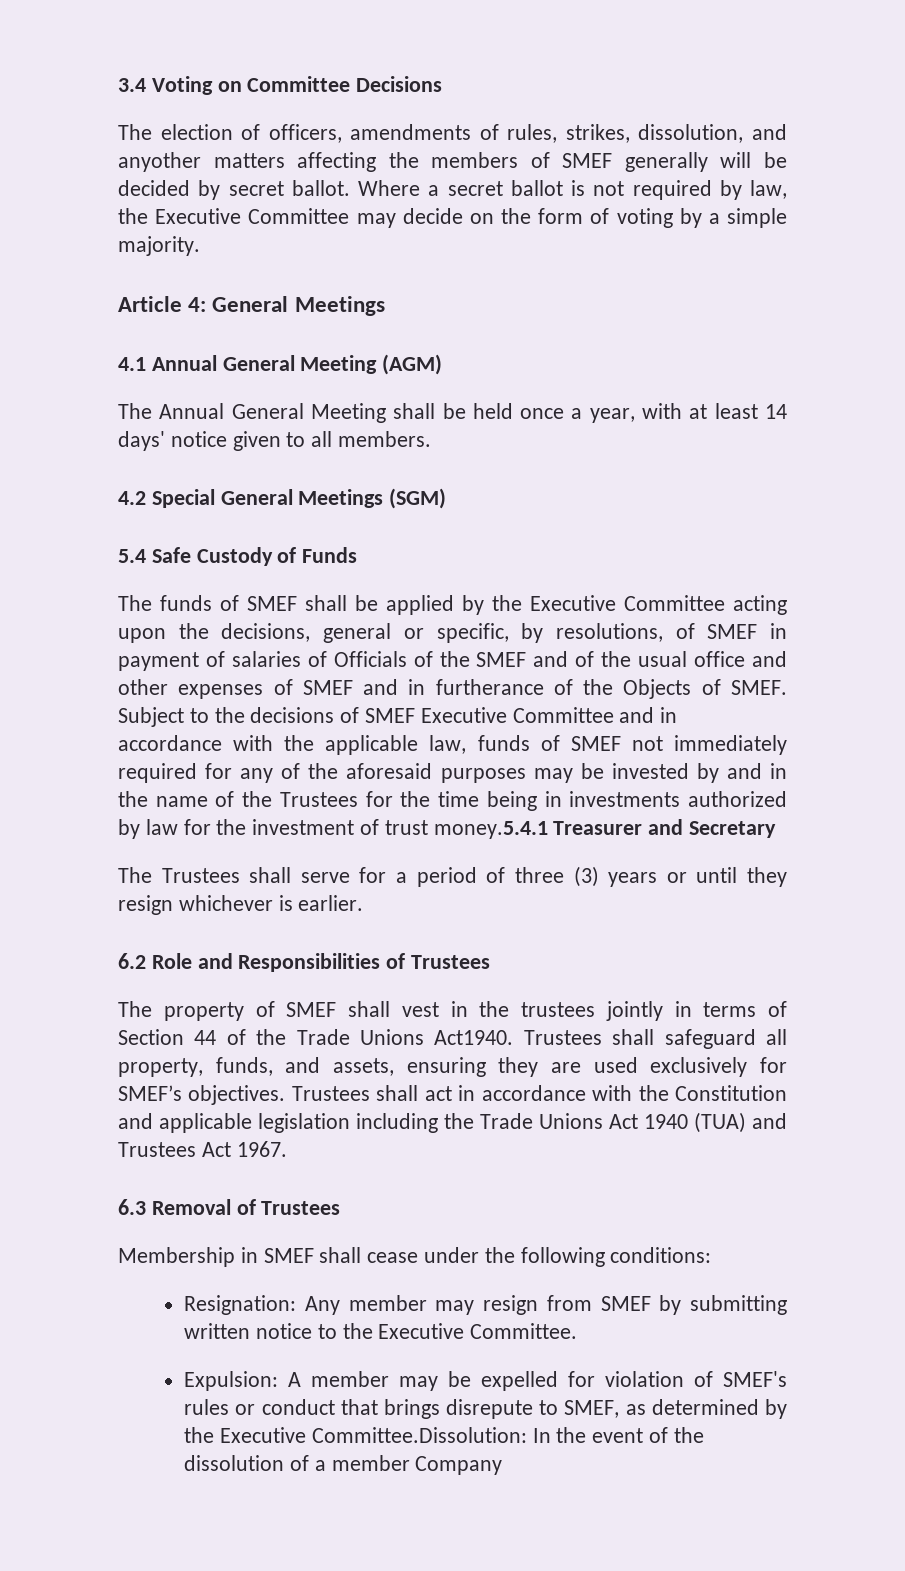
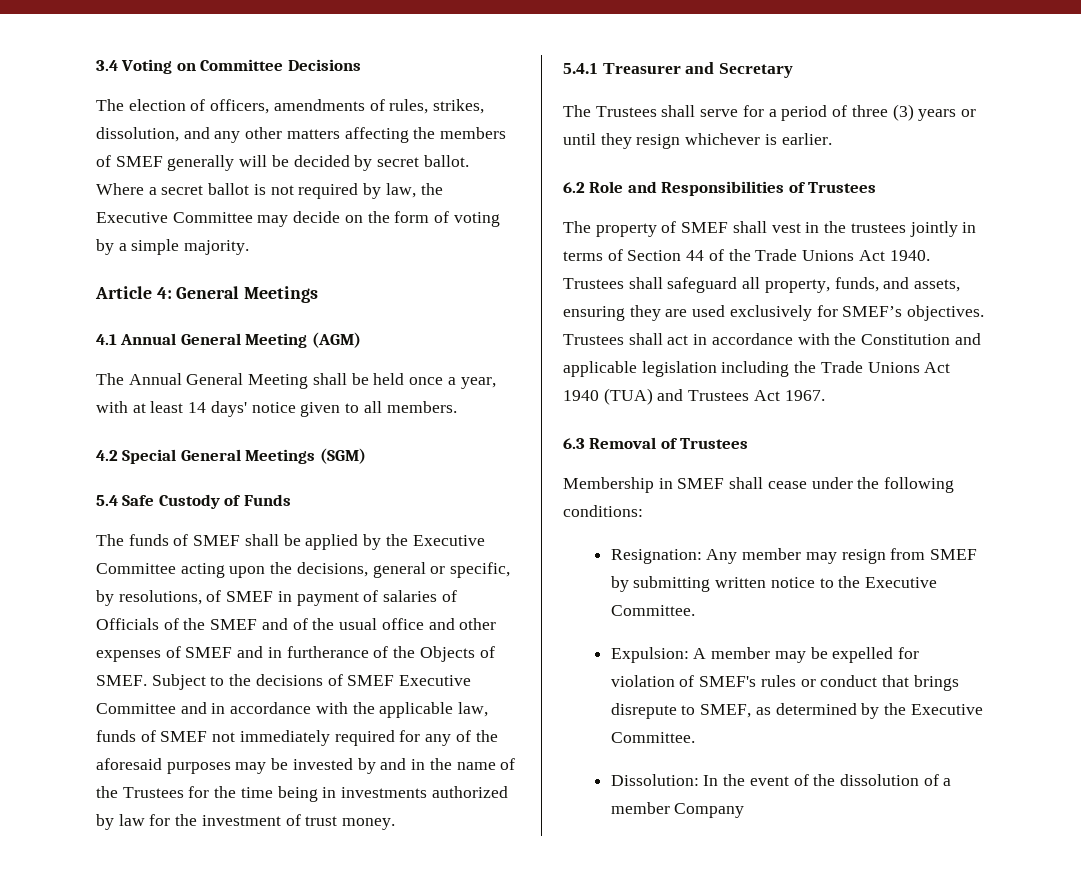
[118,152,201,172] anyother -> [214,127,283,143] any other
[433,821,548,839] money.5.4.1 -> [342,818,396,830] [563,63,598,74] money. // 5.4.1
[434,1030,514,1045] Act1940. -> [858,250,930,261] Act 1940.
[311,1427,527,1443] Committee.Dissolution: -> [610,732,695,743] [610,774,699,786] Committee. // Dissolution:

